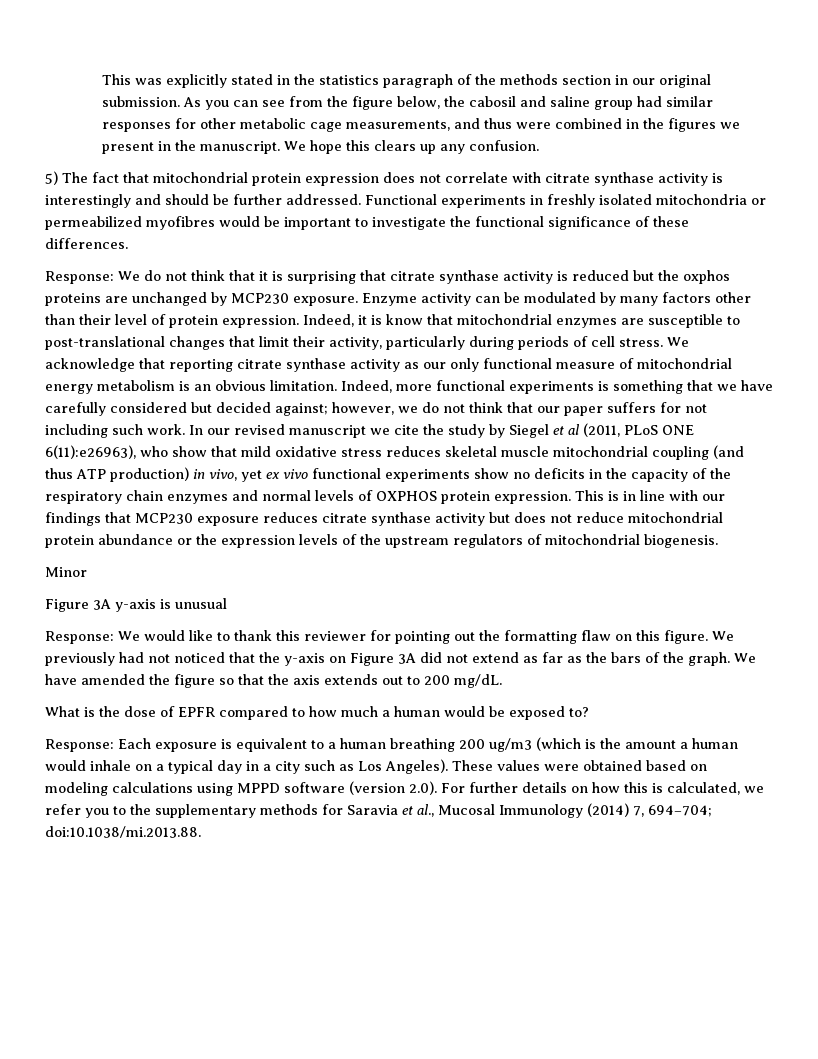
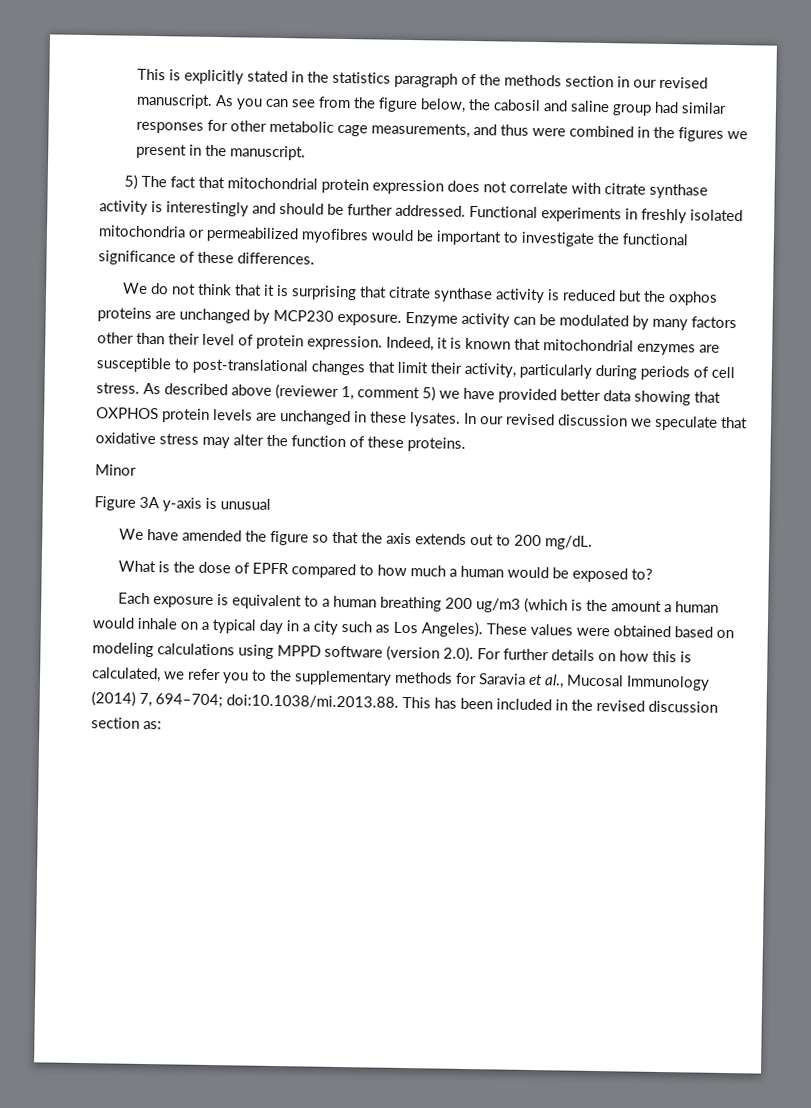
[101,74,162,85] This was -> [136,68,181,81] This is
[658,74,711,88] [101,96,180,107] original submission. -> [658,76,708,89] [135,93,213,109] revised manuscript.
[283,140,539,154] We hope this clears up any confusion. -> (306, 153) none
[45,271,114,284] Response: -> (315, 258) none
[386,314,423,325] know -> [465,337,511,350] known
[667,337,689,347] [45,358,732,372] [45,380,773,394] [45,402,707,416] [45,423,694,438] [45,445,744,460] [45,467,731,482] [45,490,725,504] [45,512,723,526] [45,534,718,548] We acknowledge that reporting citrate synthase activity as our only functional measure of mitochondrial energy metabolism is an obvious limitation. Indeed, more functional experiments is something that we have carefully considered but decided against; however, we do not think that our paper suffers for not including such work. In our revised manuscript we cite the study by Siegel et al (2011, PLoS ONE 6(11):e26963), who show that mild oxidative stress reduces skeletal muscle mitochondrial coupling (and thus ATP production) in vivo, yet ex vivo functional experiments show no deficits in the capacity of the respiratory chain enzymes and normal levels of OXPHOS protein expression. This is in line with our findings that MCP230 exposure reduces citrate synthase activity but does not reduce mitochondrial protein abundance or the expression levels of the upstream regulators of mitochondrial biogenesis. -> [143,382,721,406] [96,407,748,431] [95,432,466,452] As described above (reviewer 1, comment 5) we have provided better data showing that OXPHOS protein levels are unchanged in these lysates. In our revised discussion we speculate that oxidative stress may alter the function of these proteins.
[45,630,734,644] [45,652,730,666] Response: We would like to thank this reviewer for pointing out the formatting flaw on this figure. We previously had not noticed that the y-axis on Figure 3A did not extend as far as the bars of the graph. -> (271, 504) none
[45,739,114,752] Response: -> (653, 574) none
(201, 832) none -> [402,696,718,713] [91,717,162,730] This has been included in the revised discussion section as:

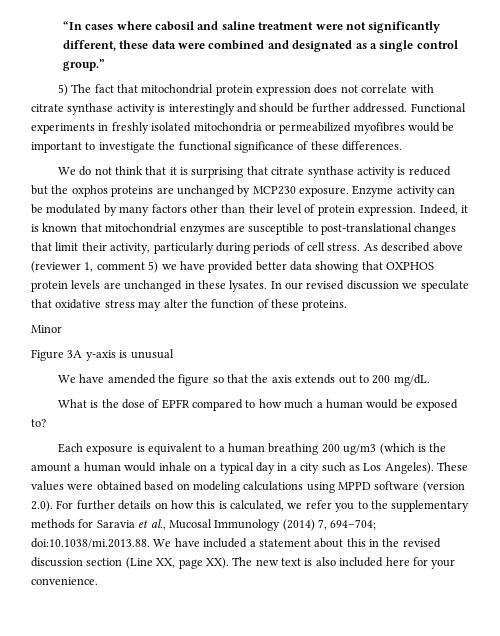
[136,68,708,89] [135,93,727,116] [135,119,748,142] [135,143,306,161] This is explicitly stated in the statistics paragraph of the methods section in our revised manuscript. As you can see from the figure below, the cabosil and saline group had similar responses for other metabolic cage measurements, and thus were combined in the figures we present in the manuscript. -> [62,21,441,33] [62,40,458,52] [62,59,105,71] “In cases where cabosil and saline treatment were not significantly different, these data were combined and designated as a single control group.”
[402,696,552,711] This has been included -> [153,538,366,548] We have included a statement about this
[143,720,162,730] as: -> [125,557,456,569] [31,577,98,585] (Line XX, page XX). The new text is also included here for your convenience.

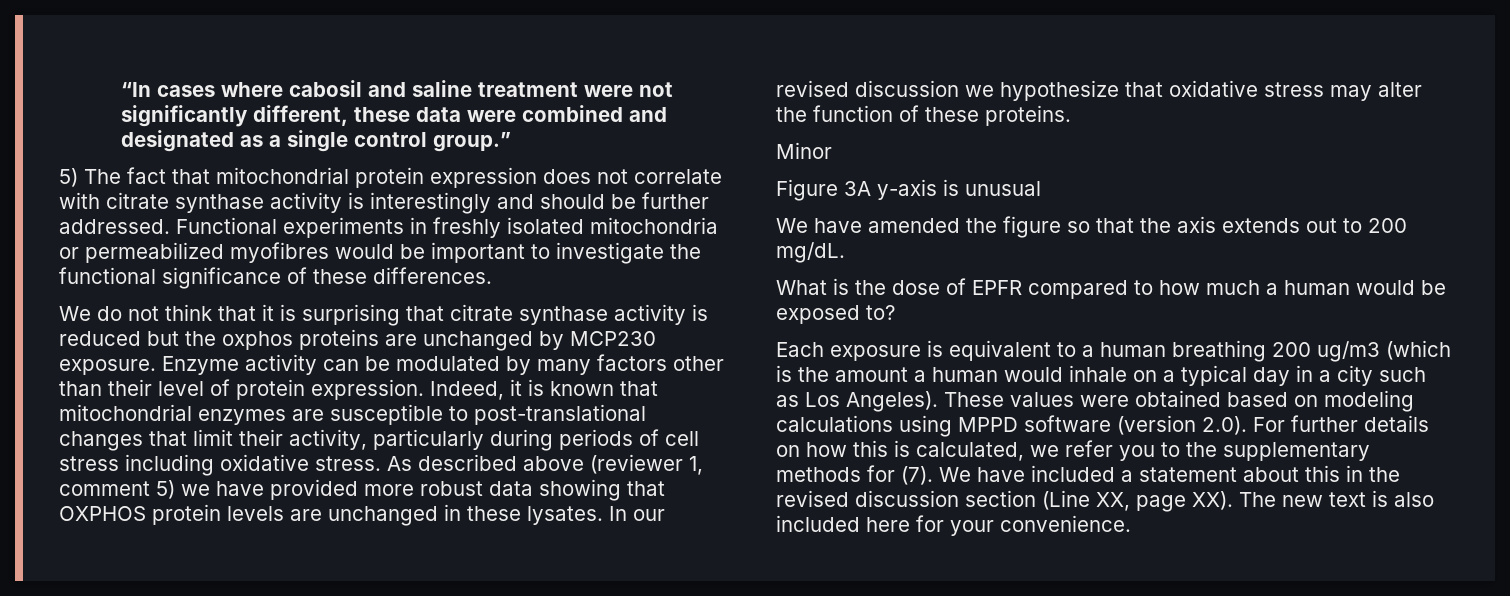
(325, 246) none -> [59,454,309,476] stress including oxidative
[255,261,287,271] better -> [364,481,483,496] more robust
[420,280,469,292] speculate -> [1000,80,1119,101] hypothesize
[96,519,377,531] [31,538,150,548] Saravia et al., Mucosal Immunology (2014) 7, 694–704; doi:10.1038/mi.2013.88. -> [901,466,933,485] (7).

